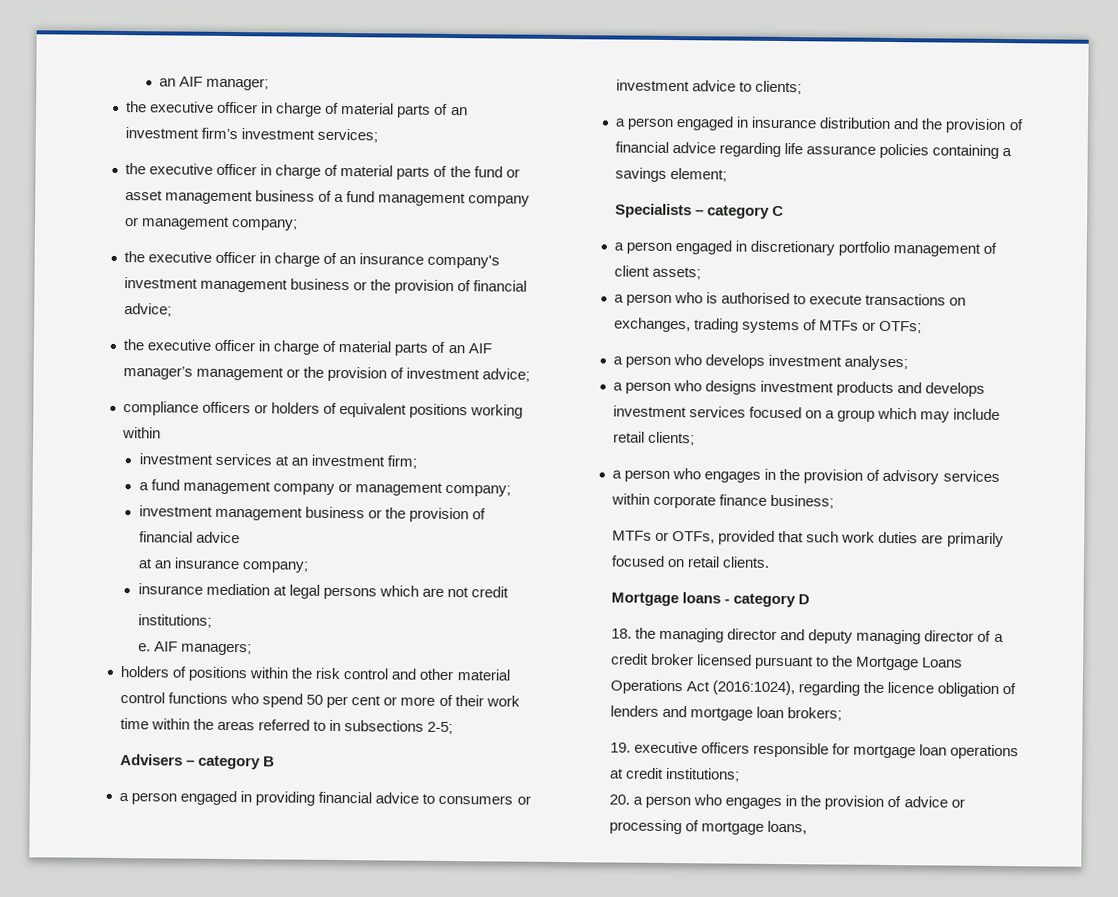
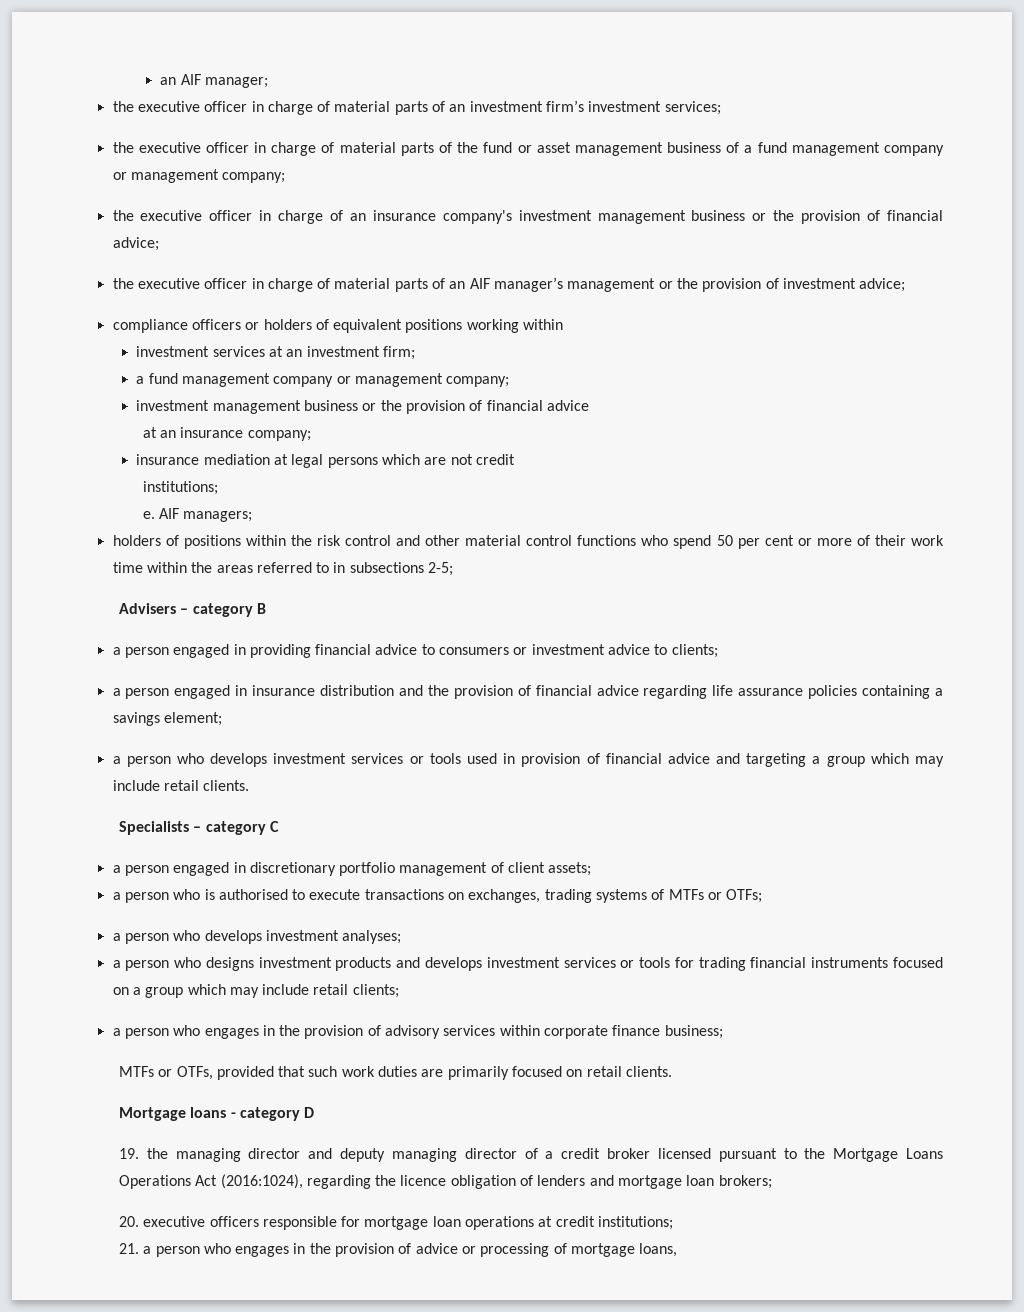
(728, 175) none -> [112,753,944,767] [112,780,250,791] // a person who develops investment services or tools used in provision of financial advice and targeting a group which may include retail clients.
(747, 412) none -> [620,957,889,971] or tools for trading financial instruments
[611,628,633,639] 18. -> [118,1148,139,1159] 19.
[610,742,632,753] 19. -> [118,1216,139,1227] 20.
[609,794,631,805] 20. -> [118,1243,139,1254] 21.

